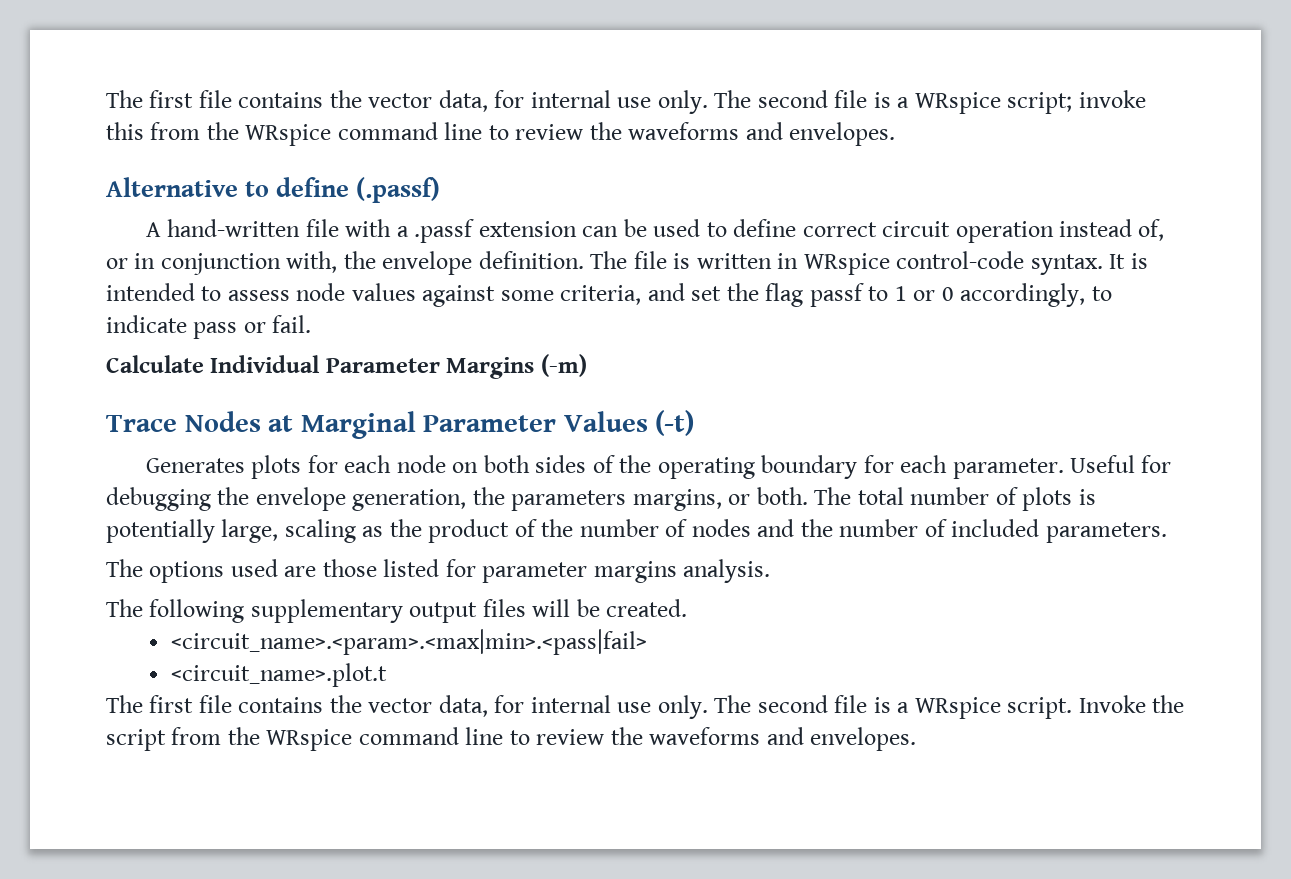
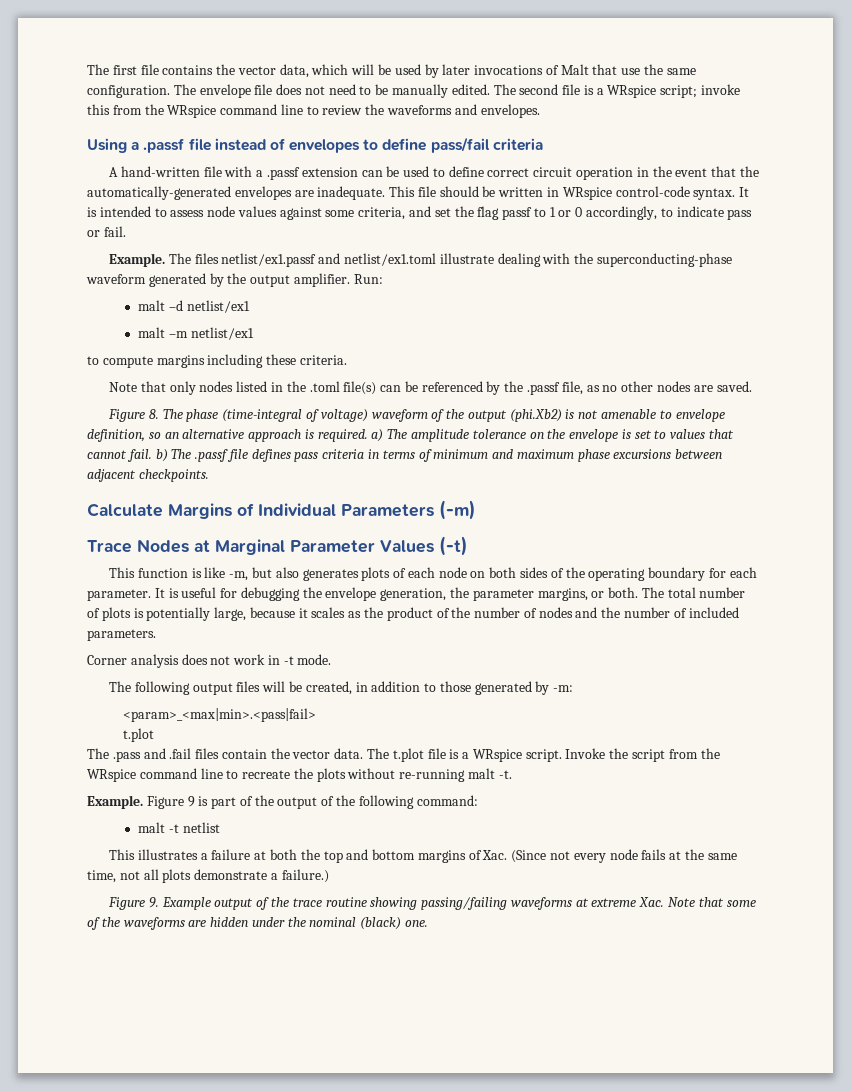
[106,90,708,114] The first file contains the vector data, for internal use only. -> [87,64,696,78] [87,84,490,98] The first file contains the vector data, which will be used by later invocations of Malt that use the same configuration. The envelope file does not need to be manually edited.
[106,177,441,203] Alternative to define (.passf) -> [87,137,543,153] Using a .passf file instead of envelopes to define pass/fail criteria
[1058,219,1165,241] [106,251,691,275] instead of, or in conjunction with, the envelope definition. The file is -> [636,166,759,177] [87,186,496,200] in the event that the automatically-generated envelopes are inadequate. This file should be
[106,355,535,379] Calculate Individual Parameter Margins -> [109,253,732,267] [86,273,383,287] [137,300,250,313] [137,327,254,340] [87,354,347,368] [109,381,752,395] [108,409,725,422] [87,429,735,442] [87,449,723,462] [87,469,209,482] [87,503,434,519] Example. The files netlist/ex1.passf and netlist/ex1.toml illustrate dealing with the superconducting-phase waveform generated by the output amplifier. Run: // malt –d netlist/ex1 // malt –m netlist/ex1 // to compute margins including these criteria. // Note that only nodes listed in the .toml file(s) can be referenced by the .passf file, as no other nodes are saved. // Figure 8. The phase (time-integral of voltage) waveform of the output (phi.Xb2) is not amenable to envelope definition, so an alternative approach is required. a) The amplitude tolerance on the envelope is set to values that cannot fail. b) The .passf file defines pass criteria in terms of minimum and maximum phase excursions between adjacent checkpoints. // Calculate Margins of Individual Parameters
[145,455,338,479] Generates plots for -> [109,567,407,581] This function is like -m, but also generates plots of
[1069,455,1135,473] Useful -> [154,587,217,598] It is useful
[511,490,627,511] parameters -> [472,589,534,601] parameter
[284,519,356,543] scaling -> [249,607,346,618] because it scales
[106,559,771,583] The options used are those listed for parameter margins analysis. -> [87,654,332,668] Corner analysis does not work in -t mode.
[250,599,403,623] supplementary -> (190, 688) none
[606,599,688,617] [171,629,648,655] [171,663,388,687] [106,695,828,719] created. // <circuit_name>.<param>.<max|min>.<pass|fail> // <circuit_name>.plot.t // The first file contains the vector data, for internal use only. The second -> [305,681,574,695] [122,708,316,722] [122,728,154,742] [87,748,424,762] created, in addition to those generated by -m: // <param>_<max|min>.<pass|fail> // t.plot // The .pass and .fail files contain the vector data. The t.plot
[536,727,917,751] review the waveforms and envelopes. -> [242,768,512,782] [87,795,478,809] [137,822,220,833] [109,849,737,863] [87,869,329,883] [108,897,756,910] [87,917,429,930] recreate the plots without re-running malt -t. // Example. Figure 9 is part of the output of the following command: // malt -t netlist // This illustrates a failure at both the top and bottom margins of Xac. (Since not every node fails at the same time, not all plots demonstrate a failure.) // Figure 9. Example output of the trace routine showing passing/failing waveforms at extreme Xac. Note that some of the waveforms are hidden under the nominal (black) one.

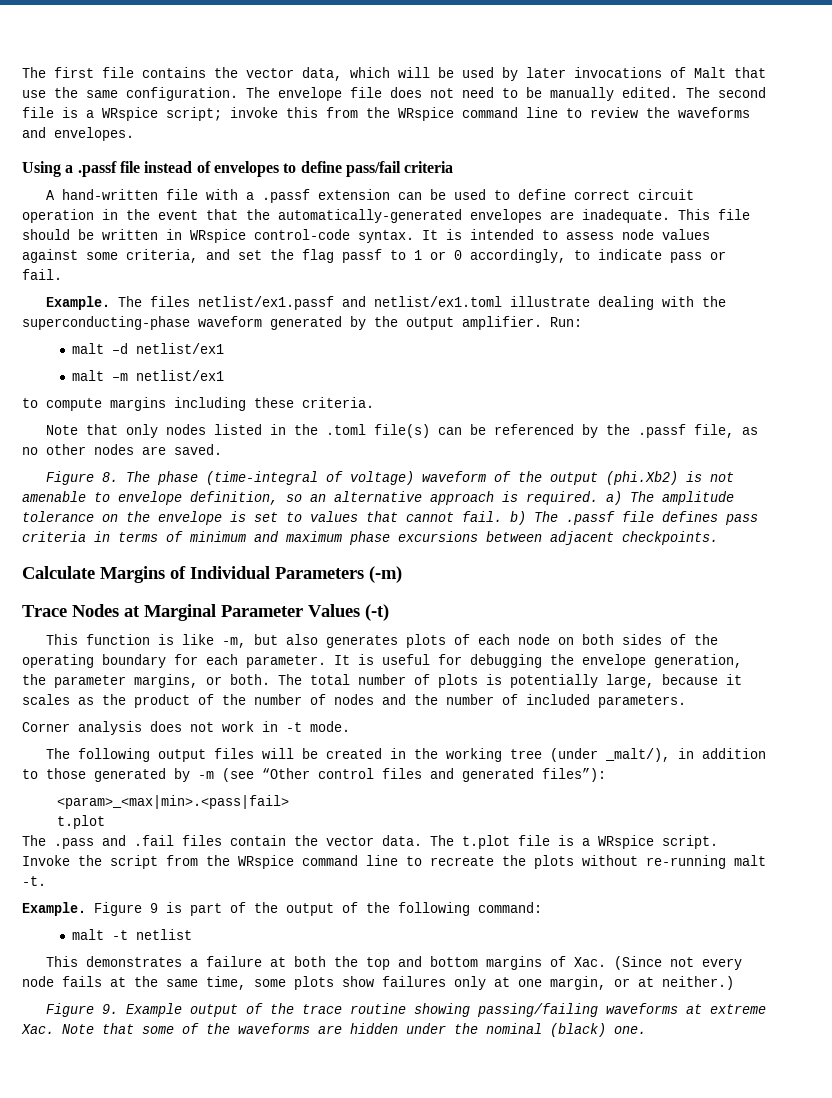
[305,681,352,695] created, -> [325,748,670,762] created in the working tree (under _malt/),
[553,685,574,692] -m: -> [198,768,606,782] -m (see “Other control files and generated files”):
[137,849,198,860] illustrates -> [85,956,182,967] demonstrates
[119,869,329,883] not all plots demonstrate a failure.) -> [254,976,734,990] some plots show failures only at one margin, or at neither.)

